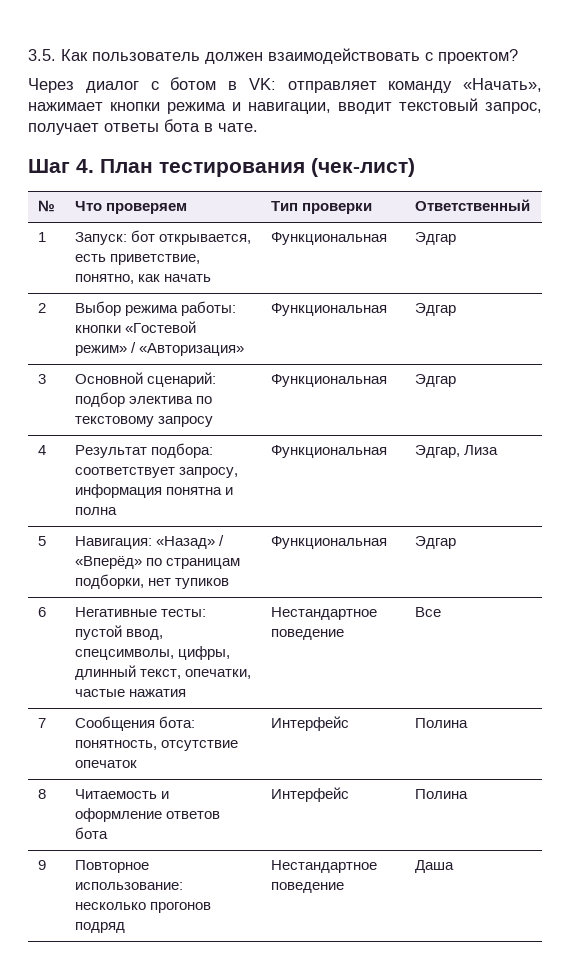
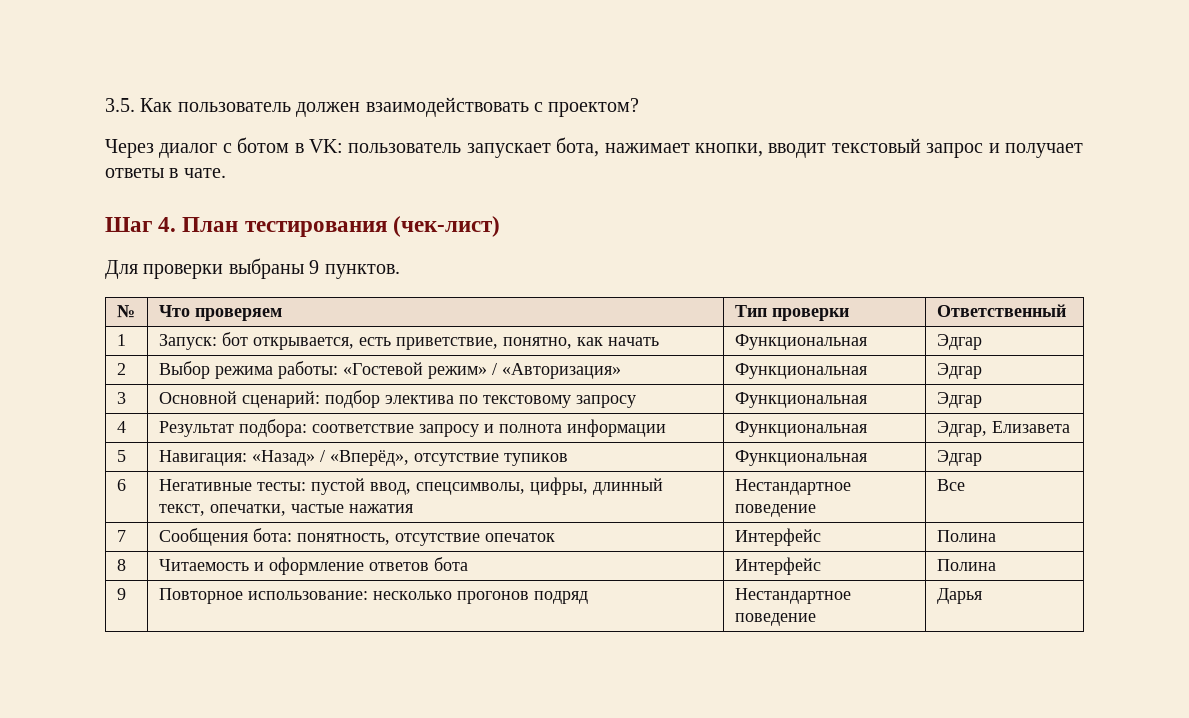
[287,78,542,93] [28,98,542,114] отправляет команду «Начать», нажимает кнопки режима и навигации, вводит текстовый запрос, -> [348,137,1000,158] пользователь запускает бота, нажимает кнопки, вводит текстовый запрос и
[164,119,200,132] бота -> (164, 173) none
(415, 167) none -> [105,258,400,279] // Для проверки выбраны 9 пунктов.
[74,325,121,333] кнопки -> (338, 370) none
[74,467,239,478] [74,484,234,498] [74,507,117,515] соответствует запросу, информация понятна и полна -> [311,419,666,437] соответствие запросу и полнота информации
[464,445,499,455] Лиза -> [991,421,1070,433] Елизавета
[74,556,241,569] [74,574,172,589] «Вперёд» по страницам подборки, нет -> [329,450,499,466] «Вперёд», отсутствие
[414,860,454,873] Даша -> [936,588,982,604] Дарья

